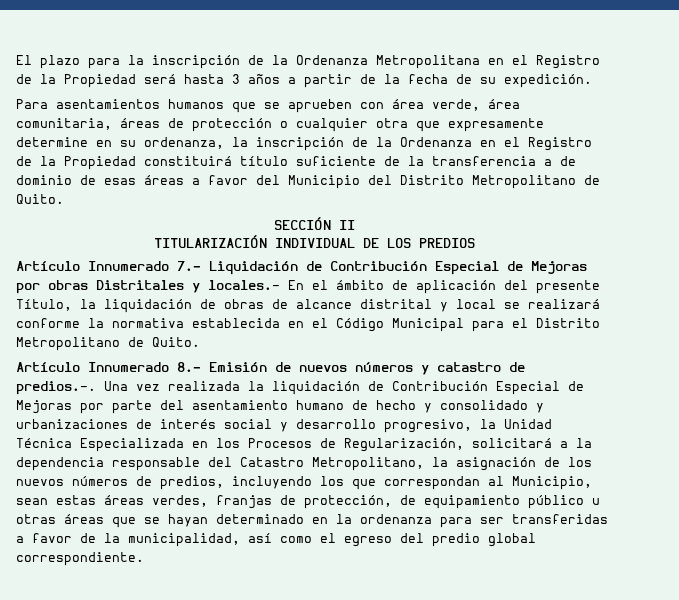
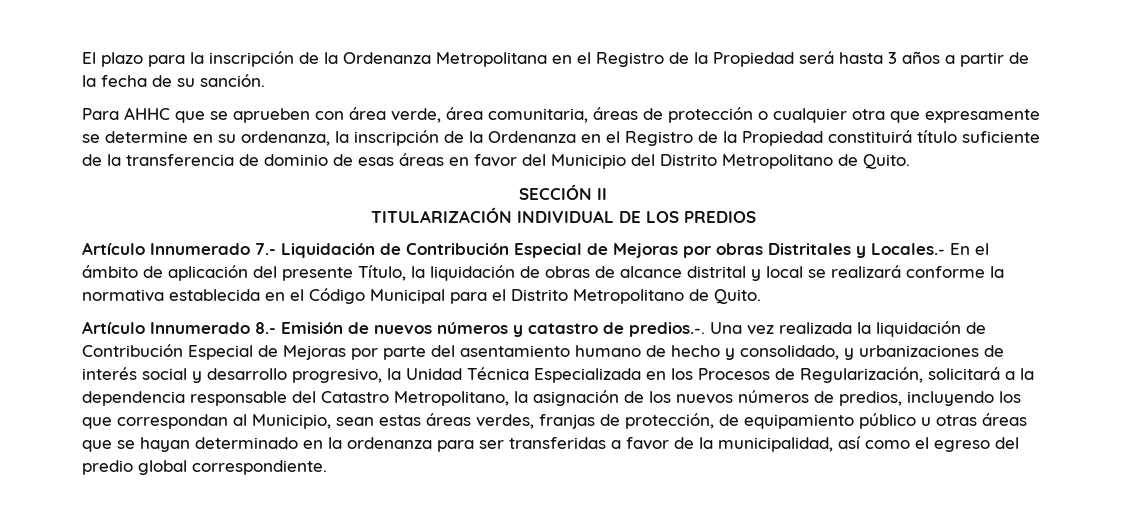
[504,74,592,88] expedición. -> [200,74,265,87] sanción.
[56,99,224,109] asentamientos humanos -> [124,107,170,120] AHHC
(544, 125) none -> [82,134,100,143] se
[544,159,552,166] a -> (234, 160) none
[192,178,200,185] a -> [449,157,469,166] en
[208,280,280,290] locales.- -> [871,243,945,255] Locales.-
[440,400,528,410] consolidado -> [740,345,839,360] consolidado,

